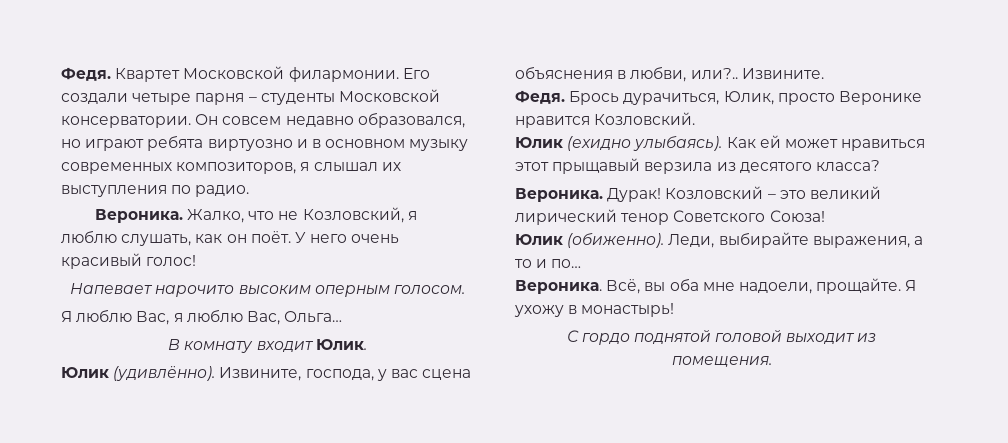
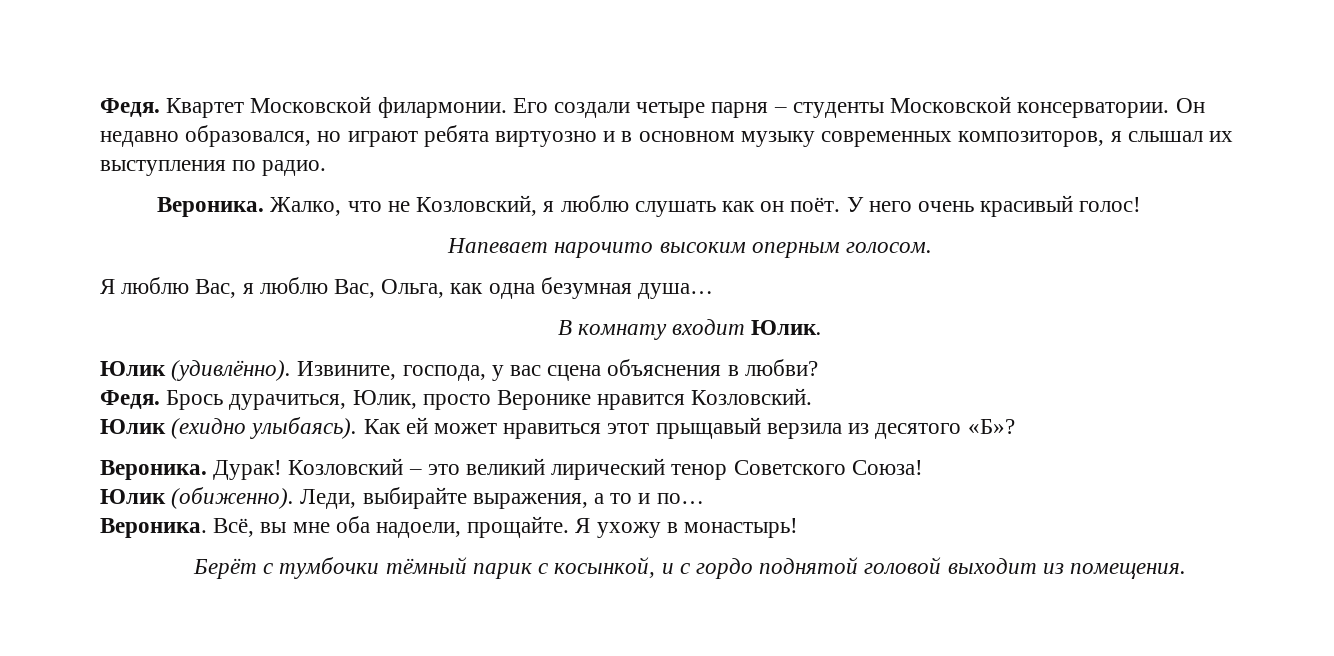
[222,116,282,125] совсем -> (1205, 105) none
[121,234,192,246] слушать, -> [634,201,716,217] слушать
[284,311,343,323] Ольга… -> [381,277,714,299] Ольга, как одна безумная душа…
[630,66,824,82] любви, или?.. Извините. -> [744,359,818,376] любви?
[815,160,880,171] класса? -> [967,419,1015,434] «Б»?
[669,278,735,291] оба мне -> [292,516,370,533] мне оба
[566,330,579,342] С -> [193,557,690,579] Берёт с тумбочки тёмный парик с косынкой, и с

